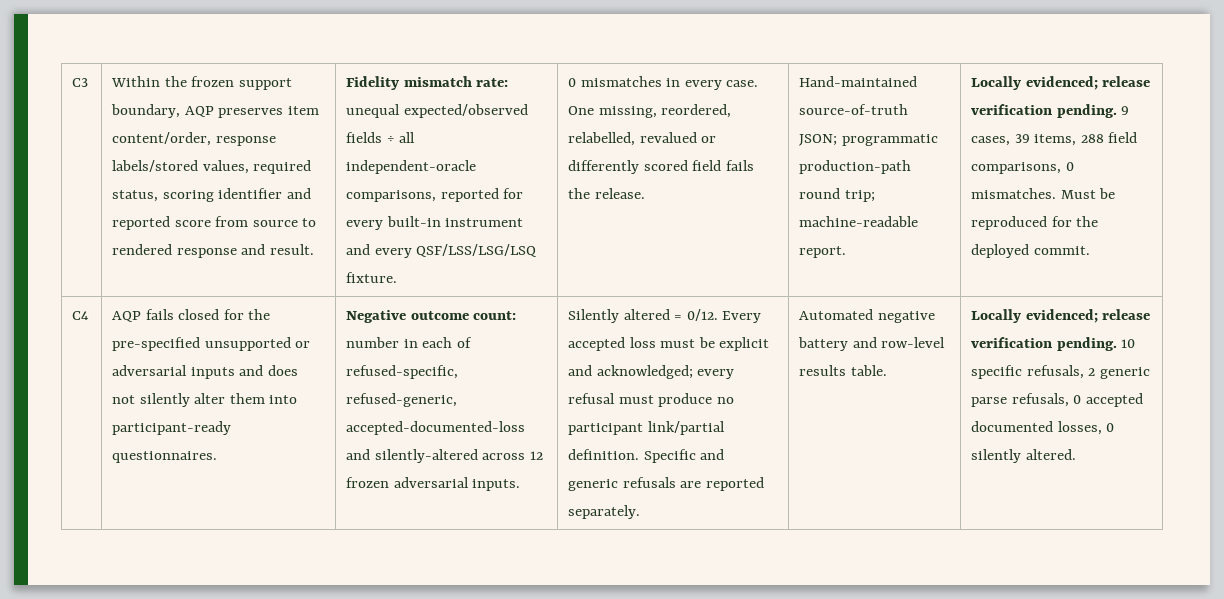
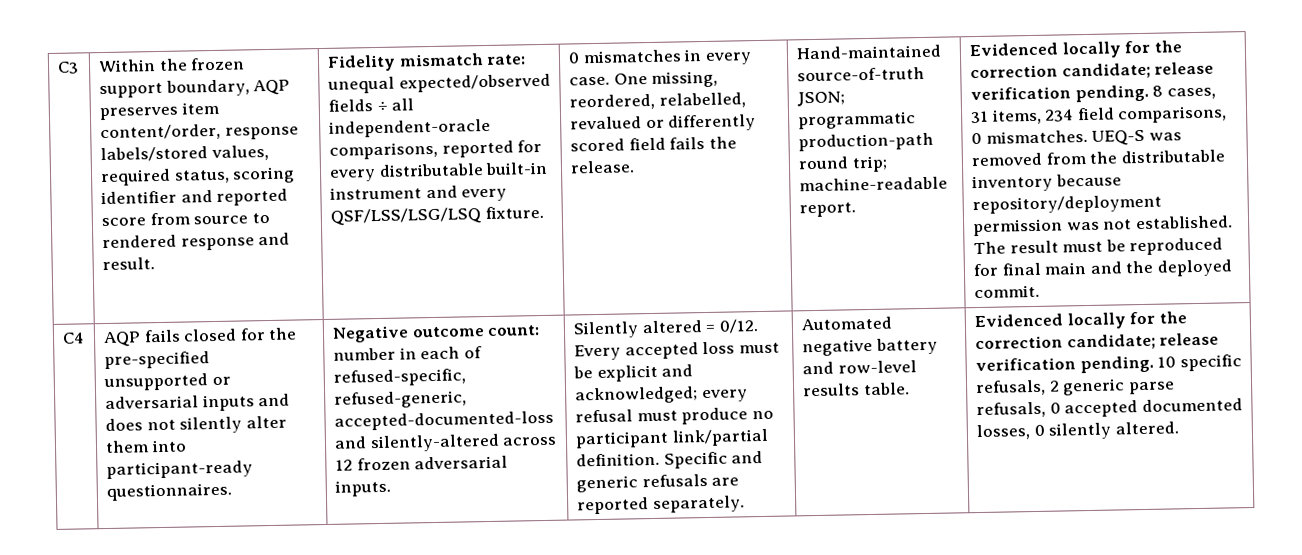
(384, 225) none -> [378,163,484,177] distributable
[971,76,1151,90] [971,104,1130,118] [971,132,1138,146] [971,162,1074,174] [971,188,1116,199] [971,216,1072,230] Locally evidenced; release verification pending. 9 cases, 39 items, 288 field comparisons, 0 mismatches. Must be reproduced for -> [968,40,1182,59] [969,61,1215,80] [969,84,1216,103] [970,105,1228,125] [970,129,1182,146] [970,149,1225,167] [970,173,1122,193] [971,194,1162,215] [972,215,1233,237] [972,237,1224,256] [972,261,1123,277] Evidenced locally for the correction candidate; release verification pending. 8 cases, 31 items, 234 field comparisons, 0 mismatches. UEQ-S was removed from the distributable inventory because repository/deployment permission was not established. The result must be reproduced for final main and
[971,309,1098,323] Locally evidenced; -> [973,311,1187,330] [974,333,1156,351] Evidenced locally for the correction candidate;

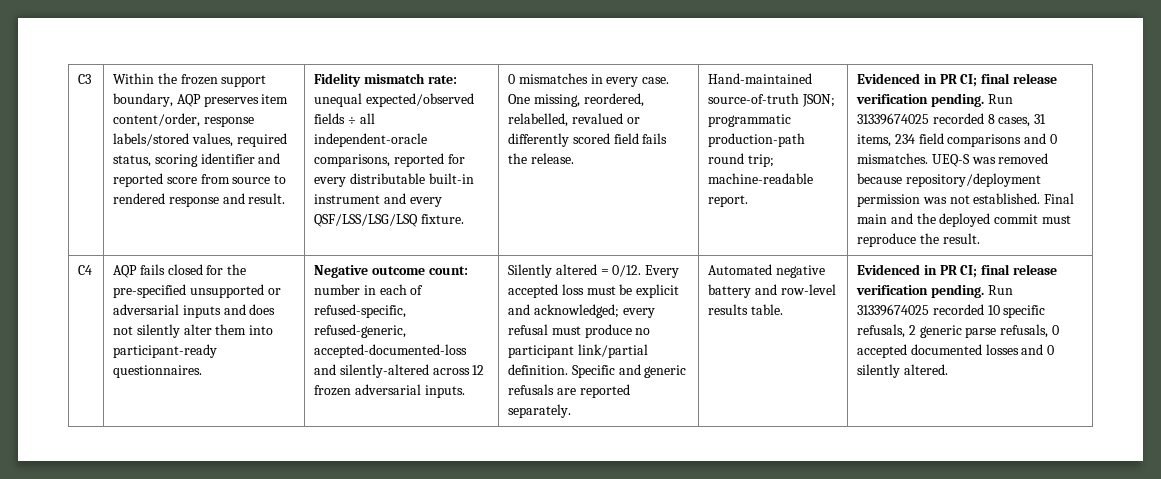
[1061,40,1182,59] [969,61,1215,80] [969,84,1149,103] locally for the correction candidate; release verification pending. -> [923,73,1058,87] [856,93,1013,107] [857,113,984,125] in PR CI; final release verification pending. Run 31339674025 recorded
[1117,105,1228,124] comparisons, -> [947,133,1047,147] comparisons and
[1045,149,1225,165] [970,174,1053,193] from the distributable inventory -> (1049, 158) none
[972,237,1224,256] [972,259,1233,277] [973,284,1040,299] The result must be reproduced for final main and the deployed commit. -> [1044,193,1075,204] [857,213,1072,227] [857,233,980,247] Final main and the deployed commit must reproduce the result.
[1066,311,1187,330] [974,332,1220,351] [974,355,1154,374] locally for the correction candidate; release verification pending. -> [923,264,1058,278] [856,284,1013,298] [857,304,984,316] in PR CI; final release verification pending. Run 31339674025 recorded
[975,424,1031,441] losses, -> [985,344,1044,355] losses and

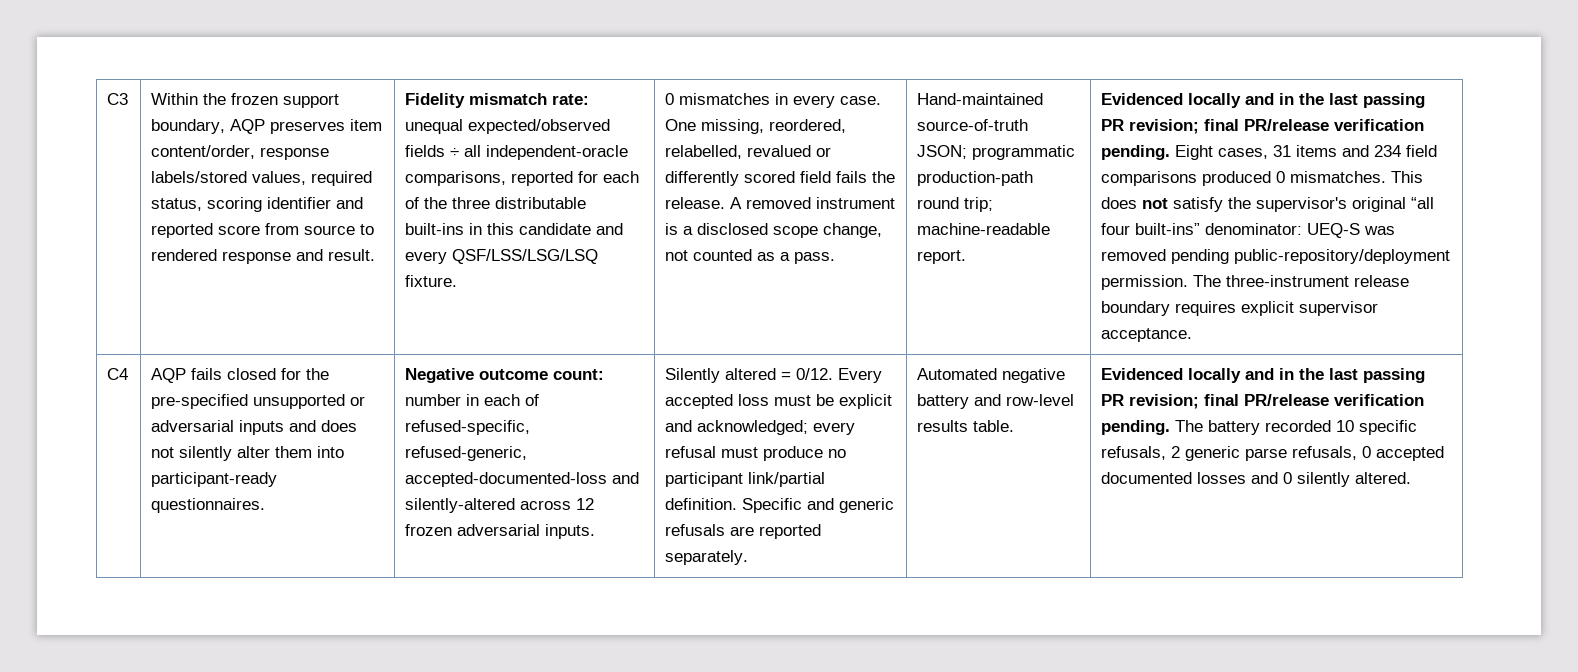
[314,173,474,187] [314,194,381,204] every distributable built-in instrument -> [603,171,640,183] [405,197,587,209] [405,223,592,235] each of the three distributable built-ins in this candidate
(574, 158) none -> [730,197,896,209] [665,223,883,238] [665,249,836,264] A removed instrument is a disclosed scope change, not counted as a pass.
[923,73,1058,87] [856,93,1013,107] [857,113,1047,127] [857,134,892,147] in PR CI; final release verification pending. Run 31339674025 recorded 8 cases, 31 items, -> [1188,93,1426,108] [1101,119,1425,134] [1101,145,1370,160] locally and in the last passing PR revision; final PR/release verification pending. Eight cases, 31 items and
[1024,133,1047,144] and -> [1202,171,1272,186] produced
[931,153,1049,167] [857,173,1041,187] [857,193,1075,207] [857,213,1072,227] [857,233,980,247] UEQ-S was removed because repository/deployment permission was not established. Final main and the deployed commit must reproduce the result. -> [1391,171,1424,183] [1101,197,1435,212] [1101,223,1396,238] [1101,249,1451,264] [1101,275,1410,290] [1101,301,1379,316] [1101,328,1193,342] This does not satisfy the supervisor's original “all four built-ins” denominator: UEQ-S was removed pending public-repository/deployment permission. The three-instrument release boundary requires explicit supervisor acceptance.
[923,264,1058,278] [856,284,1013,298] [857,304,930,316] in PR CI; final release verification pending. Run 31339674025 -> [1188,368,1426,383] [1101,394,1425,409] [1101,420,1261,435] locally and in the last passing PR revision; final PR/release verification pending. The battery

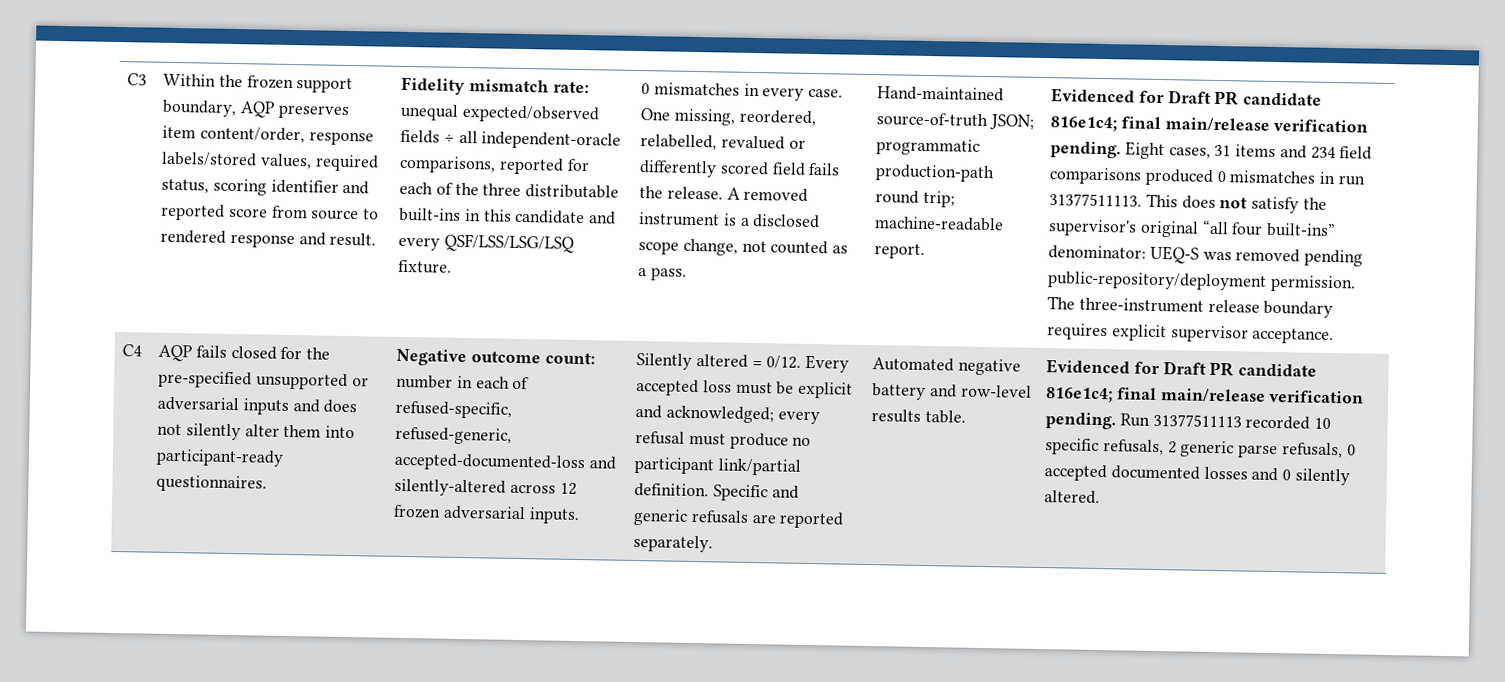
[1188,93,1426,108] [1101,119,1330,134] locally and in the last passing PR revision; final PR/release -> [1138,90,1323,106] [1050,116,1270,132] for Draft PR candidate 816e1c4; final main/release
[1290,171,1387,183] mismatches. -> [1229,170,1365,186] [1049,193,1143,207] mismatches in run 31377511113.
[1188,368,1426,383] [1101,394,1425,409] [1101,420,1261,435] locally and in the last passing PR revision; final PR/release verification pending. The battery -> [1133,361,1318,377] [1046,387,1365,404] [1045,412,1242,430] for Draft PR candidate 816e1c4; final main/release verification pending. Run 31377511113

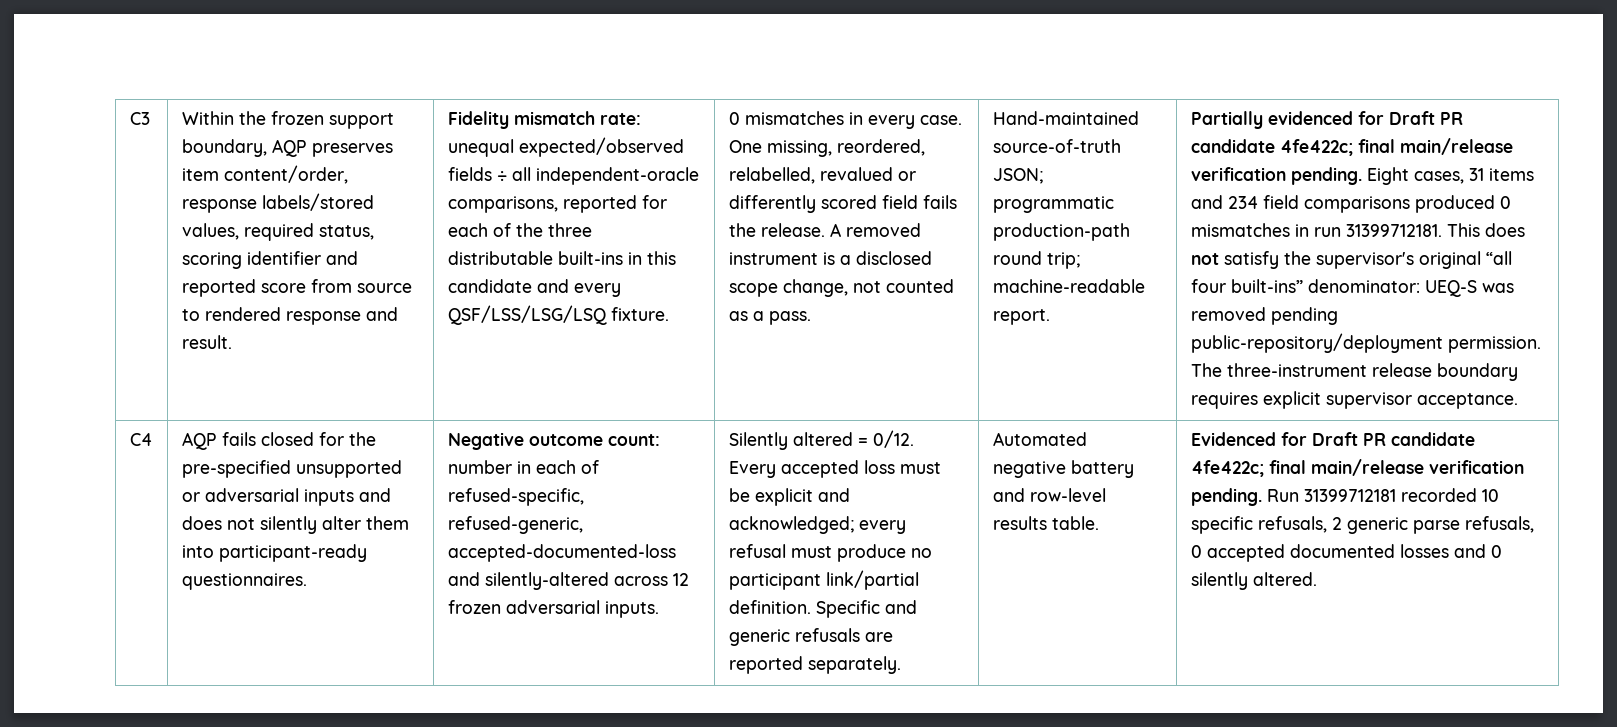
[1051,88,1323,106] [1050,116,1118,132] Evidenced for Draft PR candidate 816e1c4; -> [1190,111,1463,129] [1190,139,1353,156] Partially evidenced for Draft PR candidate 4fe422c;
[1049,193,1143,207] 31377511113. -> [1345,224,1442,237] 31399712181.
[1046,387,1114,403] 816e1c4; -> [1190,460,1264,477] 4fe422c;
[1152,413,1242,428] 31377511113 -> [1303,489,1396,502] 31399712181

